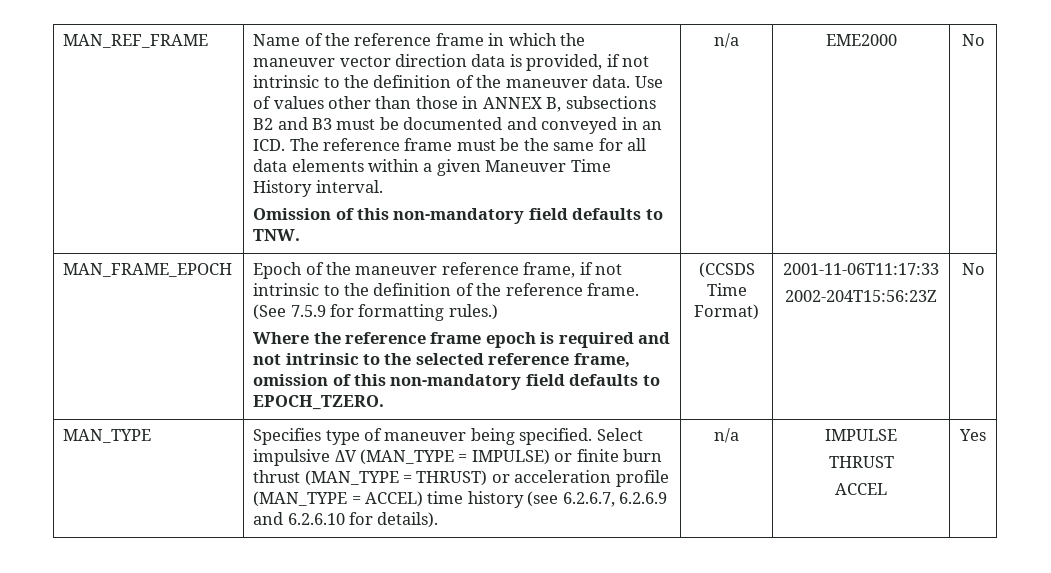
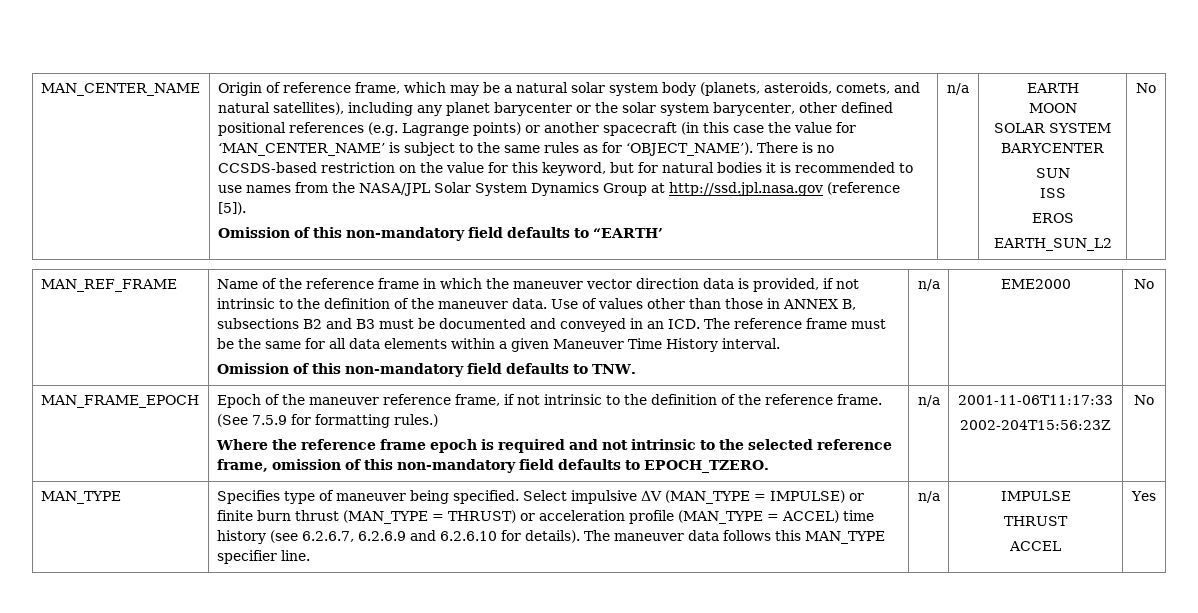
(63, 41) none -> [40,83,200,96] [217,82,920,96] [217,102,893,116] [217,122,856,136] [217,142,834,156] [217,162,913,176] [217,182,900,196] [217,202,246,215] [217,227,663,241] [947,83,969,95] [1026,83,1079,93] [1028,103,1077,113] [994,123,1111,133] [1001,143,1104,153] [1035,168,1070,178] [1039,188,1066,198] [1031,213,1074,223] [993,238,1112,251] [1136,83,1156,93] MAN_CENTER_NAME | Origin of reference frame, which may be a natural solar system body (planets, asteroids, comets, and natural satellites), including any planet barycenter or the solar system barycenter, other defined positional references (e.g. Lagrange points) or another spacecraft (in this case the value for ‘MAN_CENTER_NAME’ is subject to the same rules as for ‘OBJECT_NAME’). There is no CCSDS-based restriction on the value for this keyword, but for natural bodies it is recommended to use names from the NASA/JPL Solar System Dynamics Group at http://ssd.jpl.nasa.gov (reference [5]). // Omission of this non-mandatory field defaults to “EARTH’ | n/a | EARTH // MOON // SOLAR SYSTEM BARYCENTER // SUN // ISS // EROS // EARTH_SUN_L2 | No //
[698,262,755,278] [706,283,747,296] [694,304,759,320] (CCSDS Time Format) -> [917,395,940,407] n/a
(439, 520) none -> [583,530,885,544] [216,550,310,564] The maneuver data follows this MAN_TYPE specifier line.

